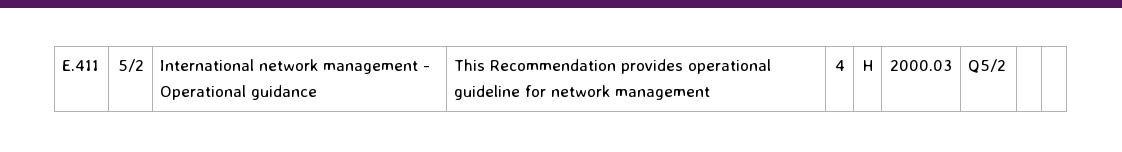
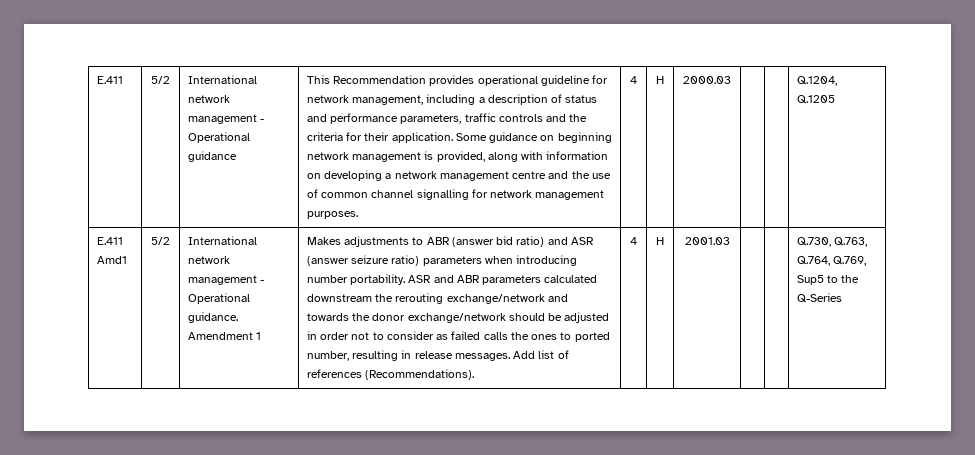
[615,87,711,100] [834,60,845,71] [862,60,873,71] [890,60,952,71] [968,59,1007,73] management | 4 | H | 2000.03 | Q5/2 | | -> [352,94,598,105] [306,113,588,124] [306,132,612,143] [306,151,609,162] [306,170,611,181] [306,189,605,200] [306,211,358,219] [630,76,637,84] [656,76,664,84] [683,76,731,84] [796,76,837,86] [796,95,835,104] [96,237,123,245] [96,256,127,264] [151,237,170,245] [187,236,257,245] [187,256,230,264] [187,275,265,285] [187,293,250,304] [187,312,238,323] [187,332,262,340] [306,236,594,247] [306,255,578,266] [306,274,598,285] [306,293,568,304] [306,312,610,323] [306,331,610,342] [306,350,569,361] [306,369,475,380] [630,237,637,245] [656,237,664,245] [684,237,730,245] [796,237,868,247] [796,256,867,266] [796,275,860,285] [796,293,842,303] management, including a description of status and performance parameters, traffic controls and the criteria for their application. Some guidance on beginning network management is provided, along with information on developing a network management centre and the use of common channel signalling for network management purposes. | 4 | H | 2000.03 | | | Q.1204, Q.1205 // E.411 Amd1 | 5/2 | International network management - Operational guidance. Amendment 1 | Makes adjustments to ABR (answer bid ratio) and ASR (answer seizure ratio) parameters when introducing number portability. ASR and ABR parameters calculated downstream the rerouting exchange/network and towards the donor exchange/network should be adjusted in order not to consider as failed calls the ones to ported number, resulting in release messages. Add list of references (Recommendations). | 4 | H | 2001.03 | | | Q.730, Q.763, Q.764, Q.769, Sup5 to the Q-Series

